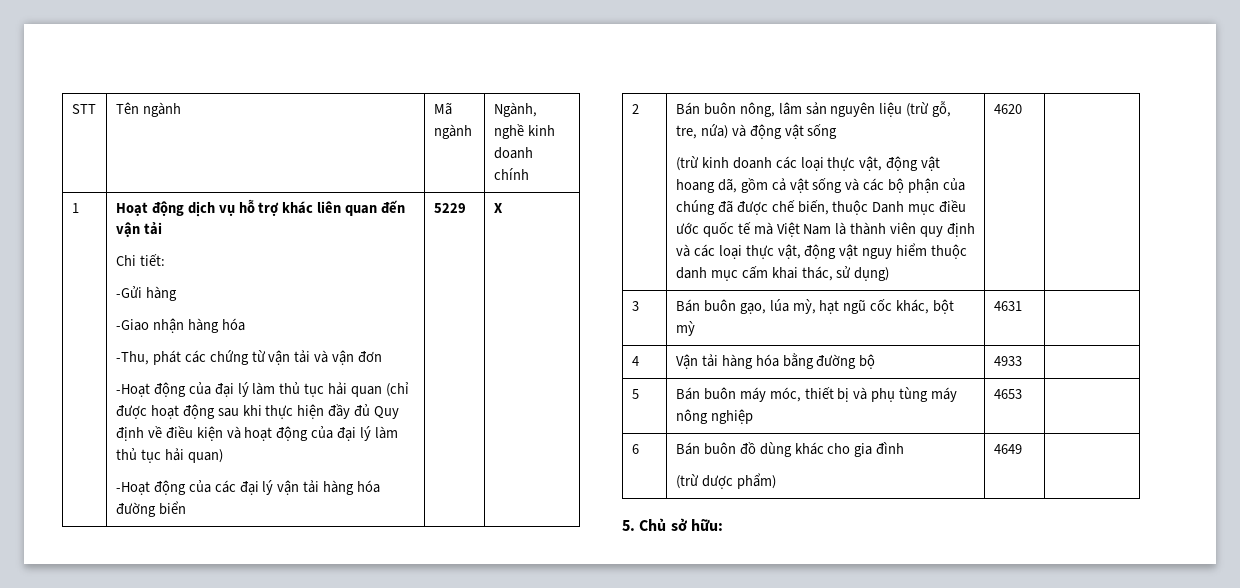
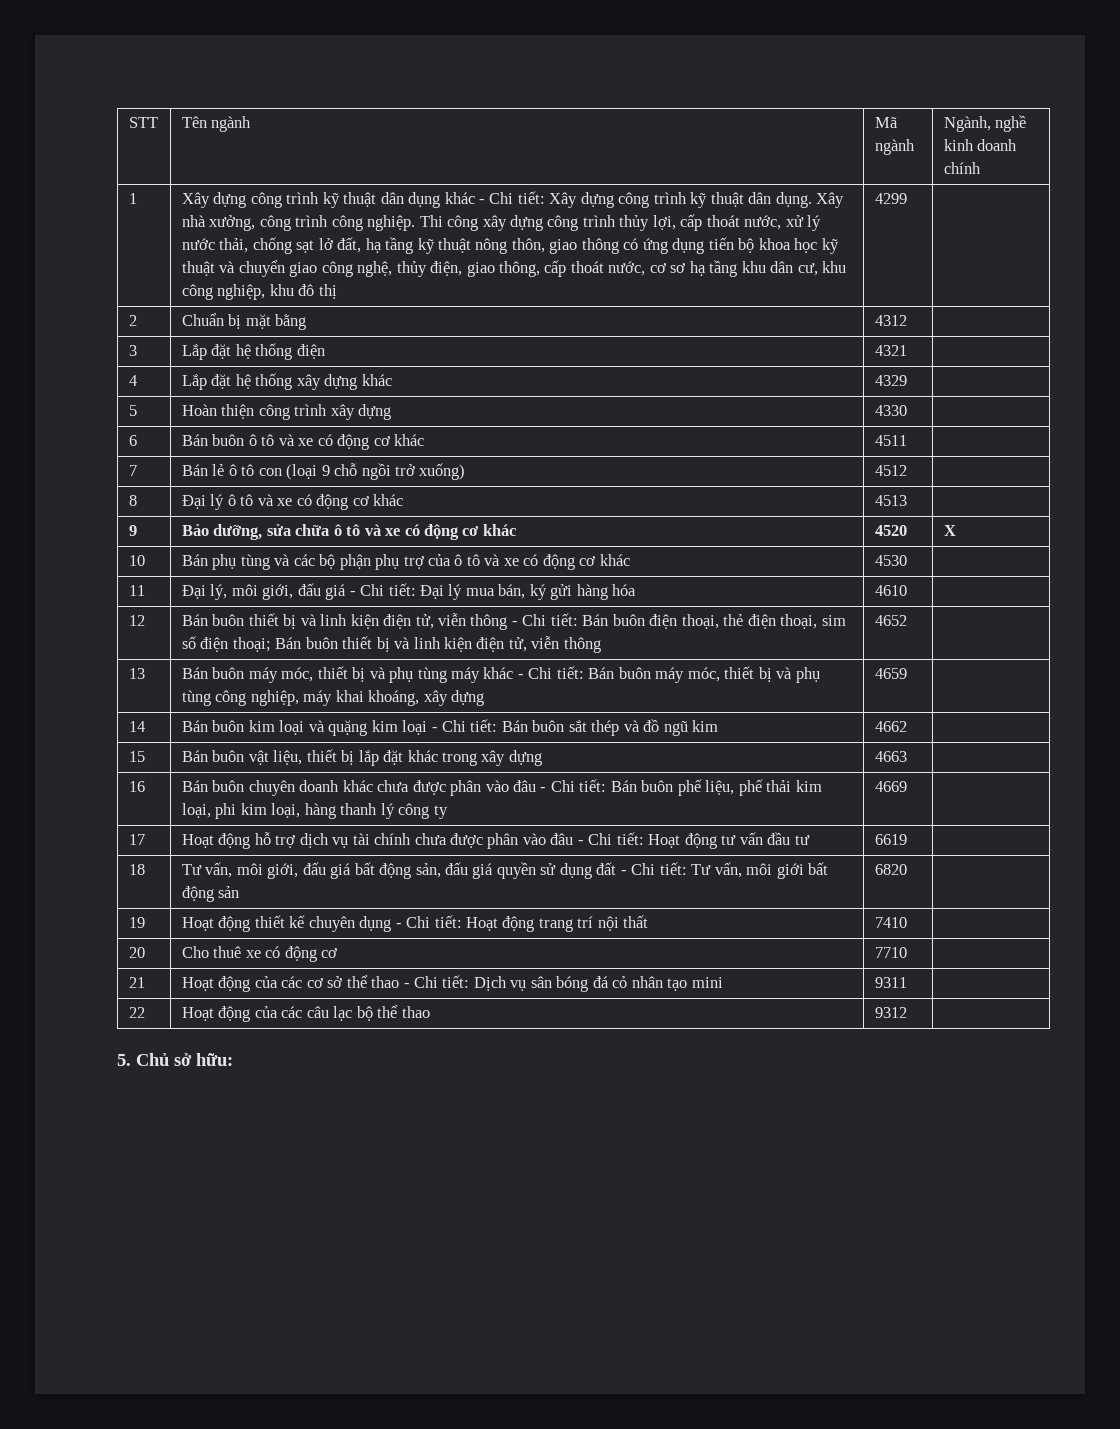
[115,199,406,217] [115,222,162,237] [115,254,165,266] [115,286,177,301] [115,318,245,333] [115,350,383,365] [115,382,410,397] [115,404,400,419] [115,426,399,441] [115,448,223,463] [115,480,381,495] [115,501,186,517] [433,203,466,213] Hoạt động dịch vụ hỗ trợ khác liên quan đến vận tải // Chi tiết: // -Gửi hàng // -Giao nhận hàng hóa // -Thu, phát các chứng từ vận tải và vận đơn // -Hoạt động của đại lý làm thủ tục hải quan (chỉ được hoạt động sau khi thực hiện đầy đủ Quy định về điều kiện và hoạt động của đại lý làm thủ tục hải quan) // -Hoạt động của các đại lý vận tải hàng hóa đường biển | 5229 -> [181,191,845,208] [181,214,822,231] [181,237,839,254] [181,260,847,277] [181,284,337,300] [874,193,907,204] [128,315,137,326] [181,313,307,330] [874,315,907,326] [128,345,137,356] [181,343,325,360] [874,345,907,356] [128,375,137,386] [181,373,392,390] [874,375,907,386] [128,405,137,416] [181,404,392,420] [874,405,907,416] [128,435,137,446] [181,434,425,450] [874,435,907,446] [128,465,137,476] [181,463,466,480] [874,465,907,476] [128,495,137,506] [181,494,404,510] [874,495,907,506] [128,525,137,536] [181,524,516,540] [874,525,907,536] Xây dựng công trình kỹ thuật dân dụng khác - Chi tiết: Xây dựng công trình kỹ thuật dân dụng. Xây nhà xưởng, công trình công nghiệp. Thi công xây dựng công trình thủy lợi, cấp thoát nước, xử lý nước thải, chống sạt lở đất, hạ tầng kỹ thuật nông thôn, giao thông có ứng dụng tiến bộ khoa học kỹ thuật và chuyển giao công nghệ, thủy điện, giao thông, cấp thoát nước, cơ sơ hạ tầng khu dân cư, khu công nghiệp, khu đô thị | 4299 | // 2 | Chuẩn bị mặt bằng | 4312 | // 3 | Lắp đặt hệ thống điện | 4321 | // 4 | Lắp đặt hệ thống xây dựng khác | 4329 | // 5 | Hoàn thiện công trình xây dựng | 4330 | // 6 | Bán buôn ô tô và xe có động cơ khác | 4511 | // 7 | Bán lẻ ô tô con (loại 9 chỗ ngồi trở xuống) | 4512 | // 8 | Đại lý ô tô và xe có động cơ khác | 4513 | // 9 | Bảo dưỡng, sửa chữa ô tô và xe có động cơ khác | 4520
[631,104,639,114] [675,101,952,117] [675,124,838,139] [675,156,941,171] [675,178,966,193] [675,200,967,215] [675,222,976,237] [675,243,968,259] [675,266,890,281] [993,104,1022,114] [631,301,639,311] [675,299,955,314] [675,321,695,336] [993,301,1022,311] [631,356,639,366] [675,353,876,369] [993,356,1022,366] [631,389,639,399] 2 | Bán buôn nông, lâm sản nguyên liệu (trừ gỗ, tre, nứa) và động vật sống // (trừ kinh doanh các loại thực vật, động vật hoang dã, gồm cả vật sống và các bộ phận của chúng đã được chế biến, thuộc Danh mục điều ước quốc tế mà Việt Nam là thành viên quy định và các loại thực vật, động vật nguy hiểm thuộc danh mục cấm khai thác, sử dụng) | 4620 | // 3 | Bán buôn gạo, lúa mỳ, hạt ngũ cốc khác, bột mỳ | 4631 | // 4 | Vận tải hàng hóa bằng đường bộ | 4933 | // 5 -> [128,555,145,566] [181,554,630,570] [874,555,907,566] [128,585,145,596] [181,583,637,600] [874,585,907,596] [128,615,145,626] [181,613,846,630] [181,636,601,653] [874,615,907,626] [128,668,145,679] 10 | Bán phụ tùng và các bộ phận phụ trợ của ô tô và xe có động cơ khác | 4530 | // 11 | Đại lý, môi giới, đấu giá - Chi tiết: Đại lý mua bán, ký gửi hàng hóa | 4610 | // 12 | Bán buôn thiết bị và linh kiện điện tử, viễn thông - Chi tiết: Bán buôn điện thoại, thẻ điện thoại, sim số điện thoại; Bán buôn thiết bị và linh kiện điện tử, viễn thông | 4652 | // 13
[675,409,753,424] [993,389,1022,399] [631,444,639,454] [675,442,905,457] [675,473,776,489] [993,444,1022,454] nông nghiệp | 4653 | // 6 | Bán buôn đồ dùng khác cho gia đình // (trừ dược phẩm) | 4649 -> [483,666,820,683] [181,690,485,706] [874,668,907,679] [128,721,145,732] [181,719,719,736] [874,721,907,732] [128,751,145,762] [181,749,542,766] [874,751,907,762] [128,781,145,792] [181,779,822,796] [181,803,448,819] [874,781,907,792] [128,834,145,845] [181,832,810,849] [874,834,907,845] [128,864,145,875] [181,862,828,879] [181,886,240,902] [874,864,907,875] [128,917,145,928] [181,915,649,932] [874,917,907,928] [128,947,145,958] [181,946,338,962] [874,947,907,958] [128,977,145,988] [181,975,723,992] [874,977,907,988] [128,1007,145,1018] [181,1005,430,1022] [874,1007,907,1018] khác - Chi tiết: Bán buôn máy móc, thiết bị và phụ tùng công nghiệp, máy khai khoáng, xây dựng | 4659 | // 14 | Bán buôn kim loại và quặng kim loại - Chi tiết: Bán buôn sắt thép và đồ ngũ kim | 4662 | // 15 | Bán buôn vật liệu, thiết bị lắp đặt khác trong xây dựng | 4663 | // 16 | Bán buôn chuyên doanh khác chưa được phân vào đâu - Chi tiết: Bán buôn phế liệu, phế thải kim loại, phi kim loại, hàng thanh lý công ty | 4669 | // 17 | Hoạt động hỗ trợ dịch vụ tài chính chưa được phân vào đâu - Chi tiết: Hoạt động tư vấn đầu tư | 6619 | // 18 | Tư vấn, môi giới, đấu giá bất động sản, đấu giá quyền sử dụng đất - Chi tiết: Tư vấn, môi giới bất động sản | 6820 | // 19 | Hoạt động thiết kế chuyên dụng - Chi tiết: Hoạt động trang trí nội thất | 7410 | // 20 | Cho thuê xe có động cơ | 7710 | // 21 | Hoạt động của các cơ sở thể thao - Chi tiết: Dịch vụ sân bóng đá cỏ nhân tạo mini | 9311 | // 22 | Hoạt động của các câu lạc bộ thể thao | 9312

